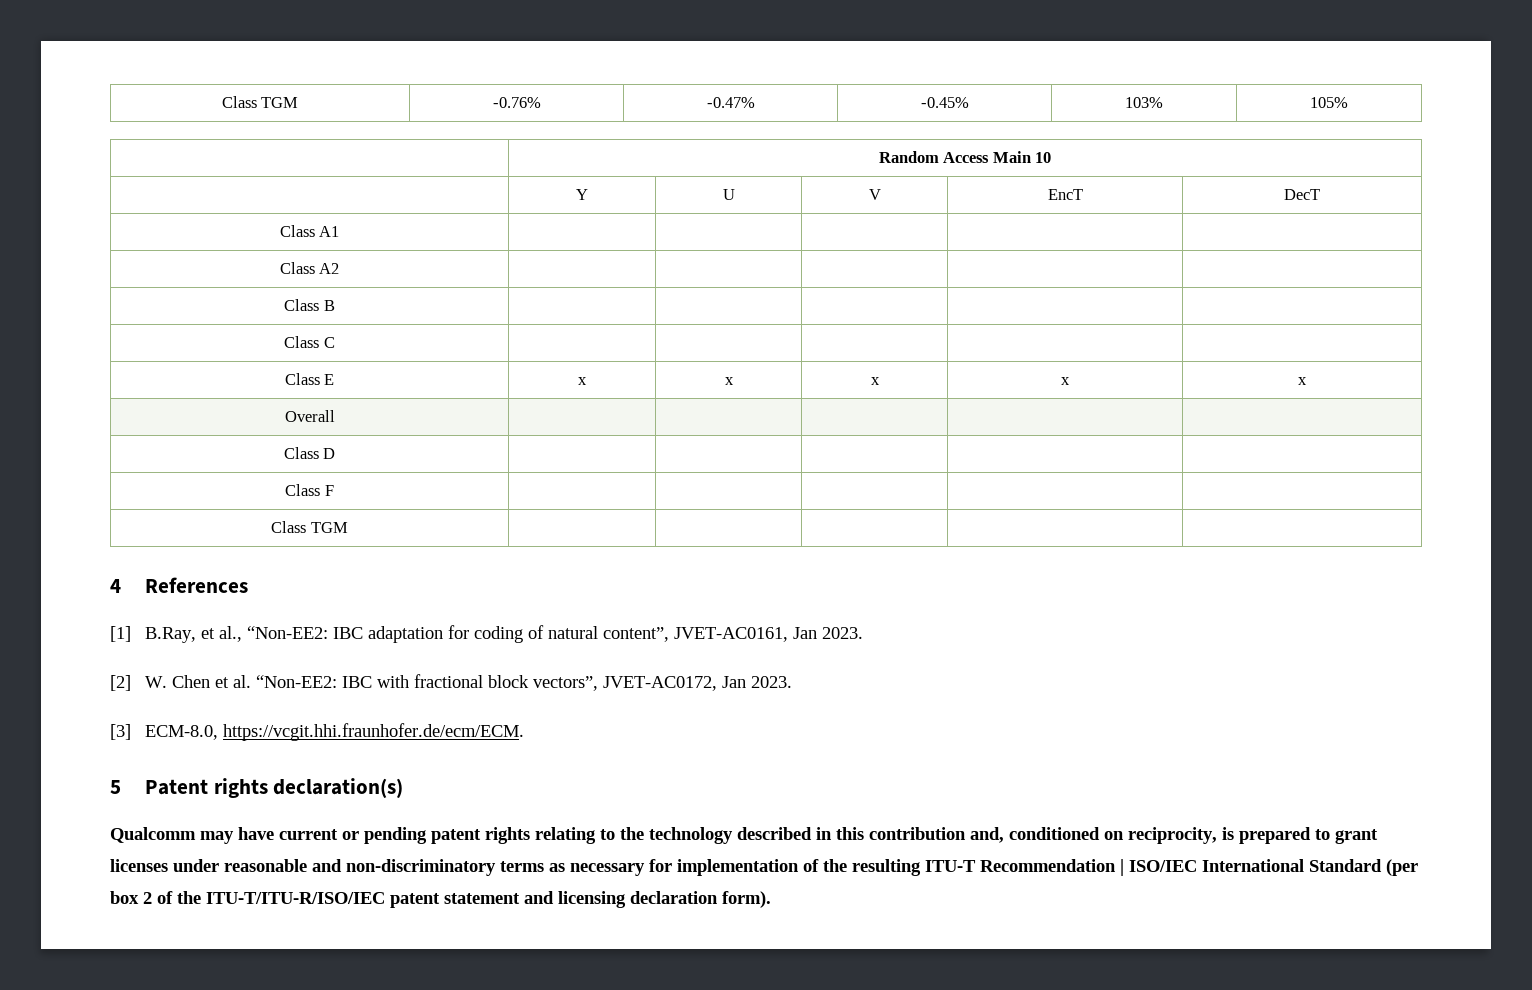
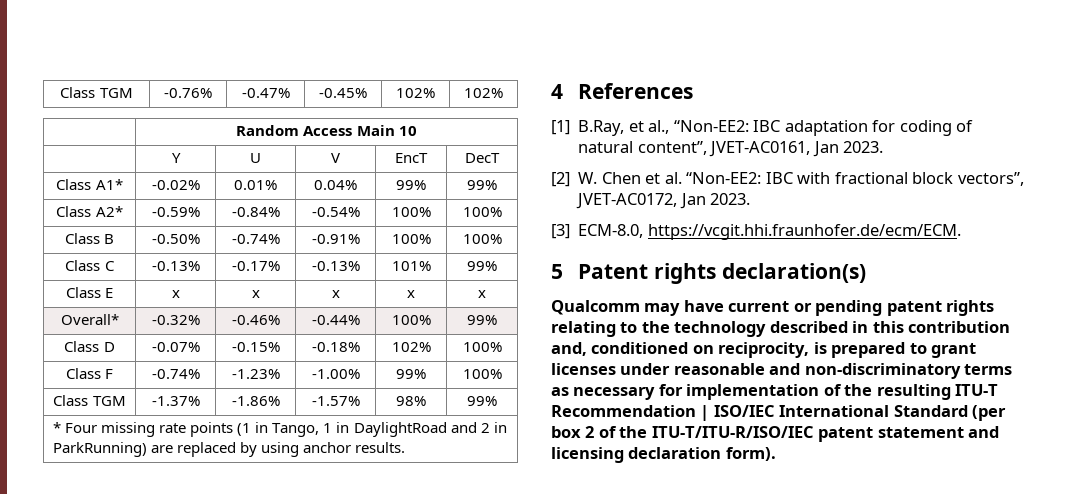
[1125,97,1163,108] [1310,97,1348,108] 103% | 105% -> [396,88,435,98] [464,88,503,98] 102% | 102%
[319,226,340,237] [279,262,340,274] [284,299,335,311] [284,336,335,348] A1 | | | | | // Class A2 | | | | | // Class B | | | | | // Class C | | | | | -> [95,179,123,190] [151,180,200,190] [234,180,277,190] [314,180,357,190] [396,180,426,190] [467,180,497,190] [56,206,123,217] [151,207,200,217] [231,207,280,217] [311,207,360,217] [391,207,431,217] [462,207,502,217] [64,233,115,244] [151,234,200,244] [231,234,280,244] [311,234,360,244] [391,234,431,244] [462,234,502,244] [65,260,115,271] [151,261,200,271] [231,261,280,271] [311,261,360,271] [391,261,431,271] [467,261,497,271] A1* | -0.02% | 0.01% | 0.04% | 99% | 99% // Class A2* | -0.59% | -0.84% | -0.54% | 100% | 100% // Class B | -0.50% | -0.74% | -0.91% | 100% | 100% // Class C | -0.13% | -0.17% | -0.13% | 101% | 99%
[284,410,335,422] [283,447,336,459] [285,484,334,496] [271,521,348,533] Overall | | | | | // Class D | | | | | // Class F | | | | | // Class TGM | | | | | -> [60,314,119,325] [151,315,200,325] [231,315,280,325] [311,315,360,325] [391,315,431,325] [467,315,497,325] [64,341,115,352] [151,342,200,352] [231,342,280,352] [311,342,360,352] [391,342,431,352] [462,342,502,352] [65,368,114,379] [151,369,200,379] [231,369,280,379] [311,369,360,379] [396,369,426,379] [462,369,502,379] [53,395,126,406] [151,396,200,406] [231,396,280,406] [311,396,360,406] [396,396,426,406] [467,396,497,406] [53,422,507,437] [53,442,406,457] Overall* | -0.32% | -0.46% | -0.44% | 100% | 99% // Class D | -0.07% | -0.15% | -0.18% | 102% | 100% // Class F | -0.74% | -1.23% | -1.00% | 99% | 100% // Class TGM | -1.37% | -1.86% | -1.57% | 98% | 99% // * Four missing rate points (1 in Tango, 1 in DaylightRoad and 2 in ParkRunning) are replaced by using anchor results.

